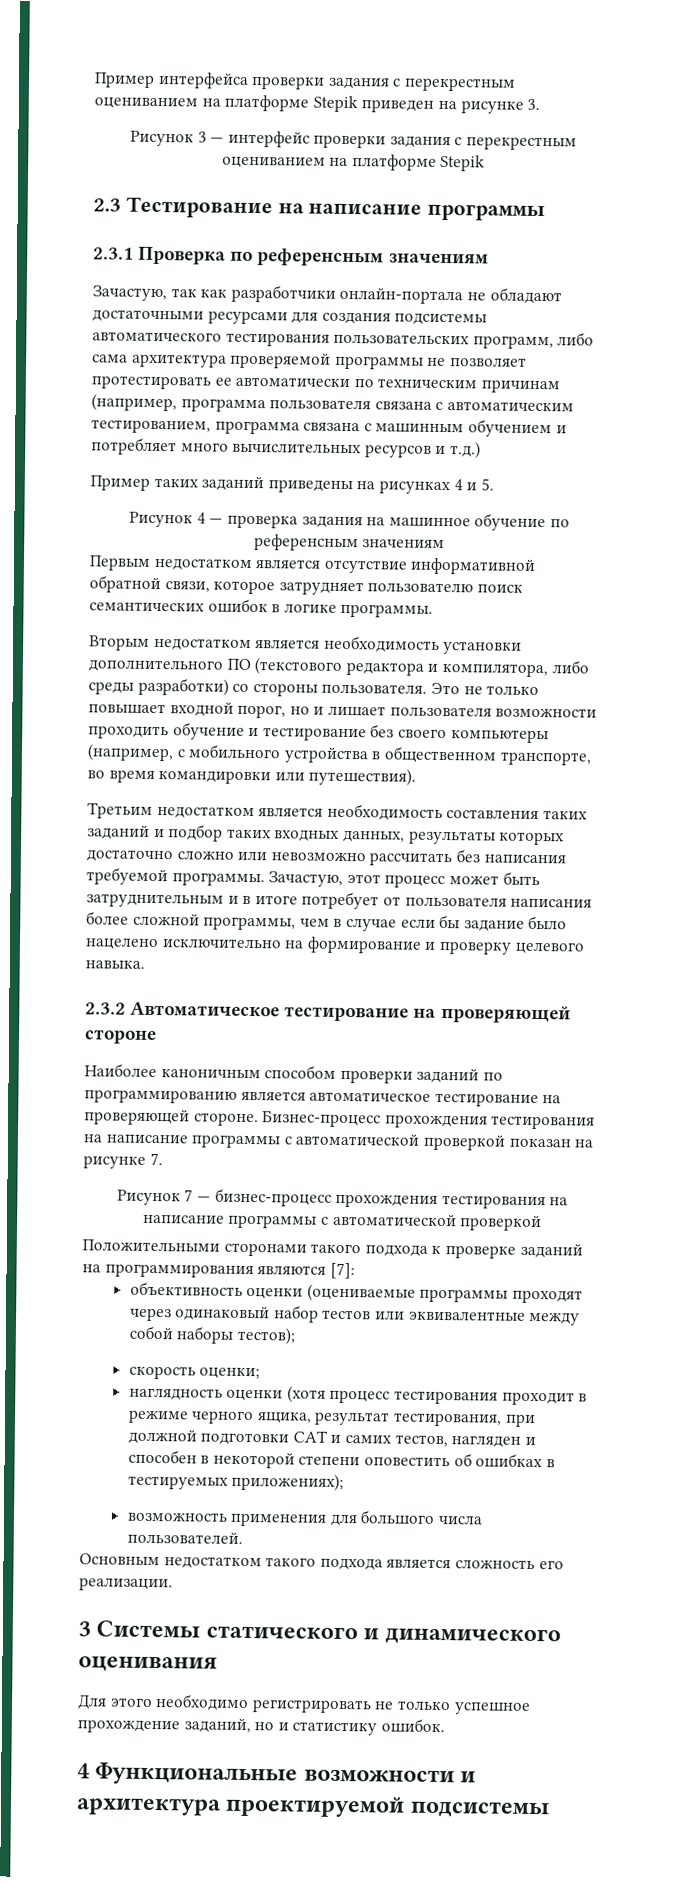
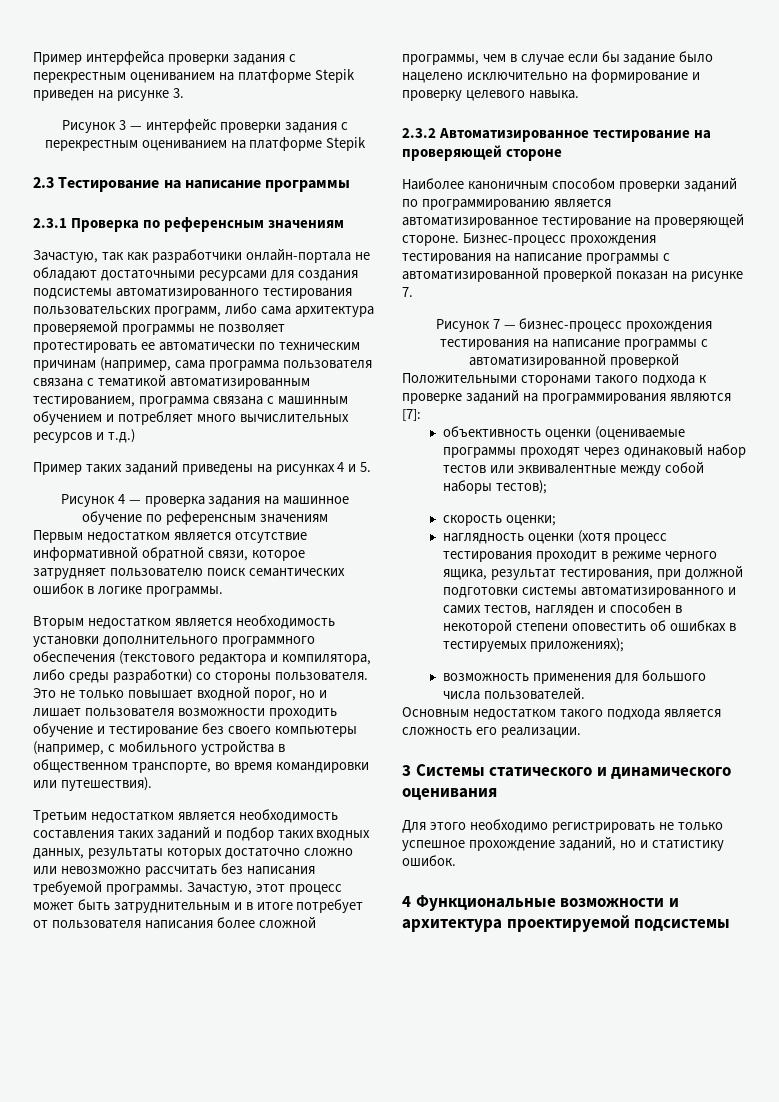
[92,331,222,342] автоматического -> [115,288,259,299] автоматизированного
(177, 402) none -> [174,360,205,369] сама
[446,401,574,412] автоматическим -> [97,374,310,389] тематикой автоматизированным
[226,658,251,670] ПО -> [221,636,315,647] [33,651,115,662] программного обеспечения
[130,1001,281,1017] Автоматическое -> [439,128,590,142] Автоматизированное
[309,1091,432,1102] автоматическое -> [402,217,538,228] автоматизированное
[295,1132,420,1146] автоматической -> [402,267,539,282] автоматизированной
[332,1212,457,1227] автоматической -> [469,353,607,368] автоматизированной
[292,1430,328,1443] САТ -> [522,587,725,598] системы автоматизированного

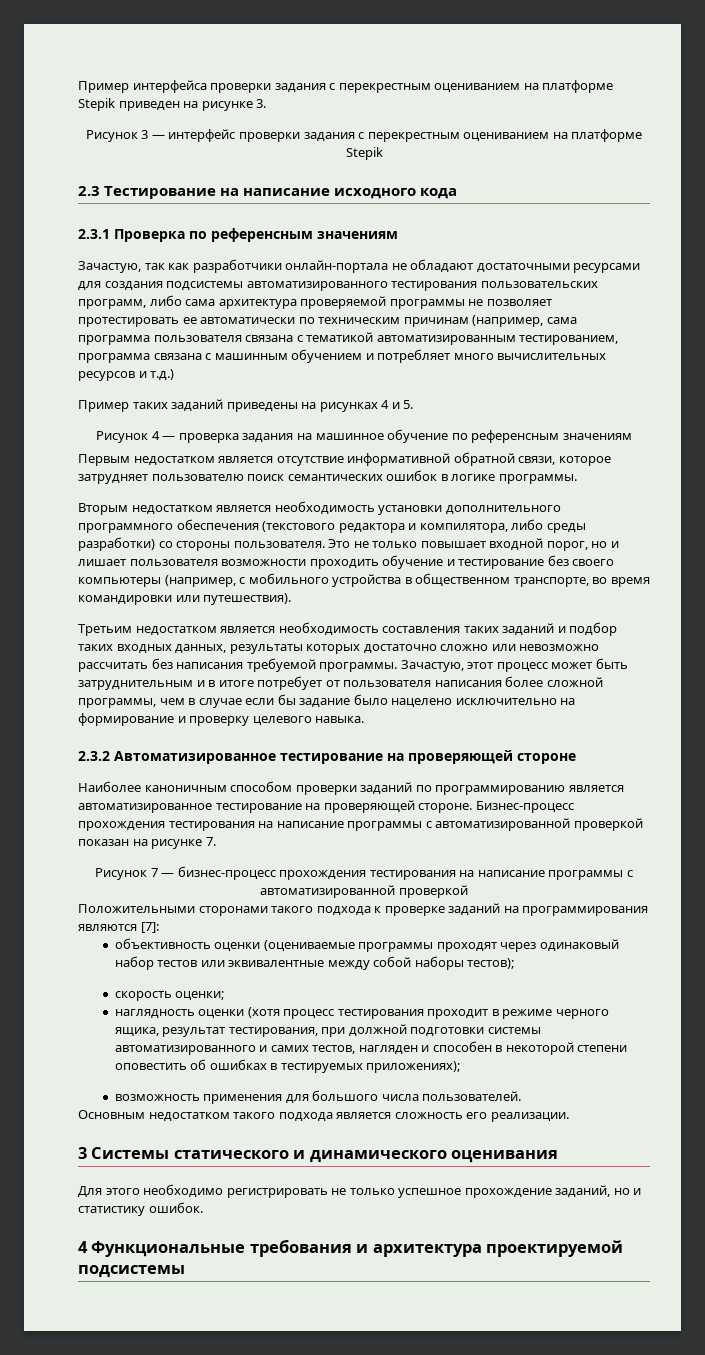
[265,180,351,192] программы -> [334,188,458,199] исходного кода
[560,898,665,907] возможности -> [249,1239,352,1257] требования

